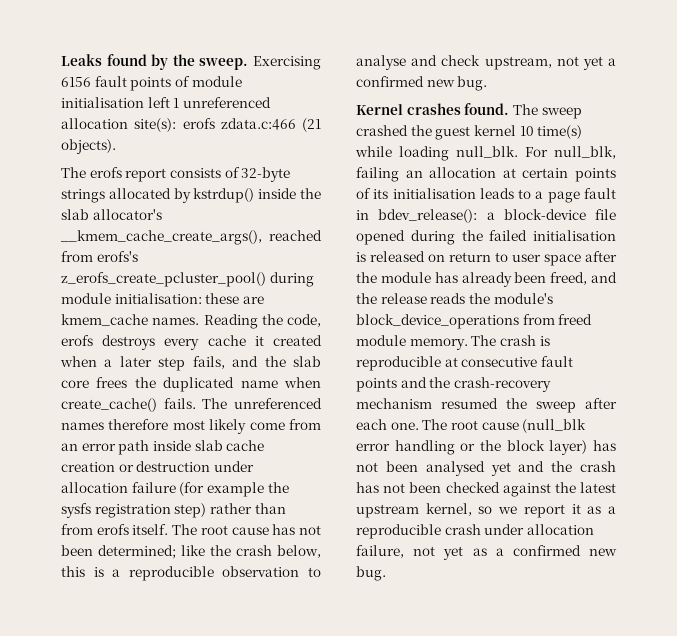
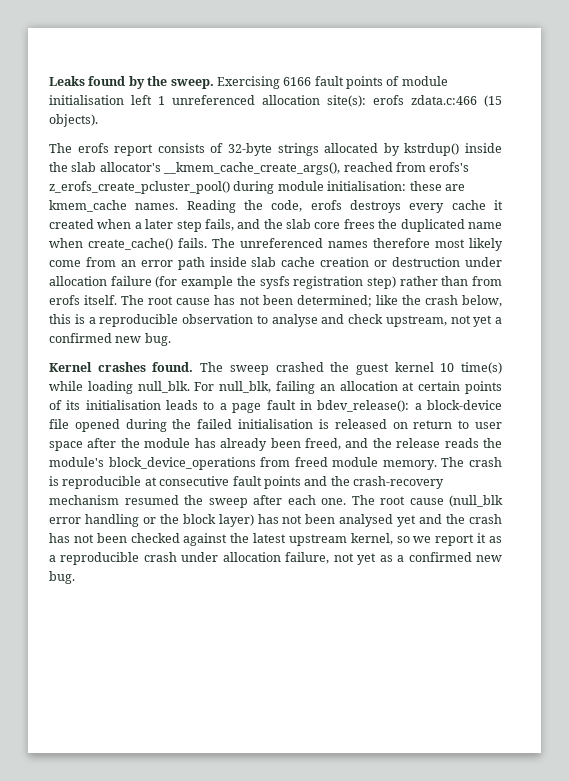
[61,77,91,87] 6156 -> [283,77,312,86] 6166
[302,118,321,132] (21 -> [484,95,502,107] (15

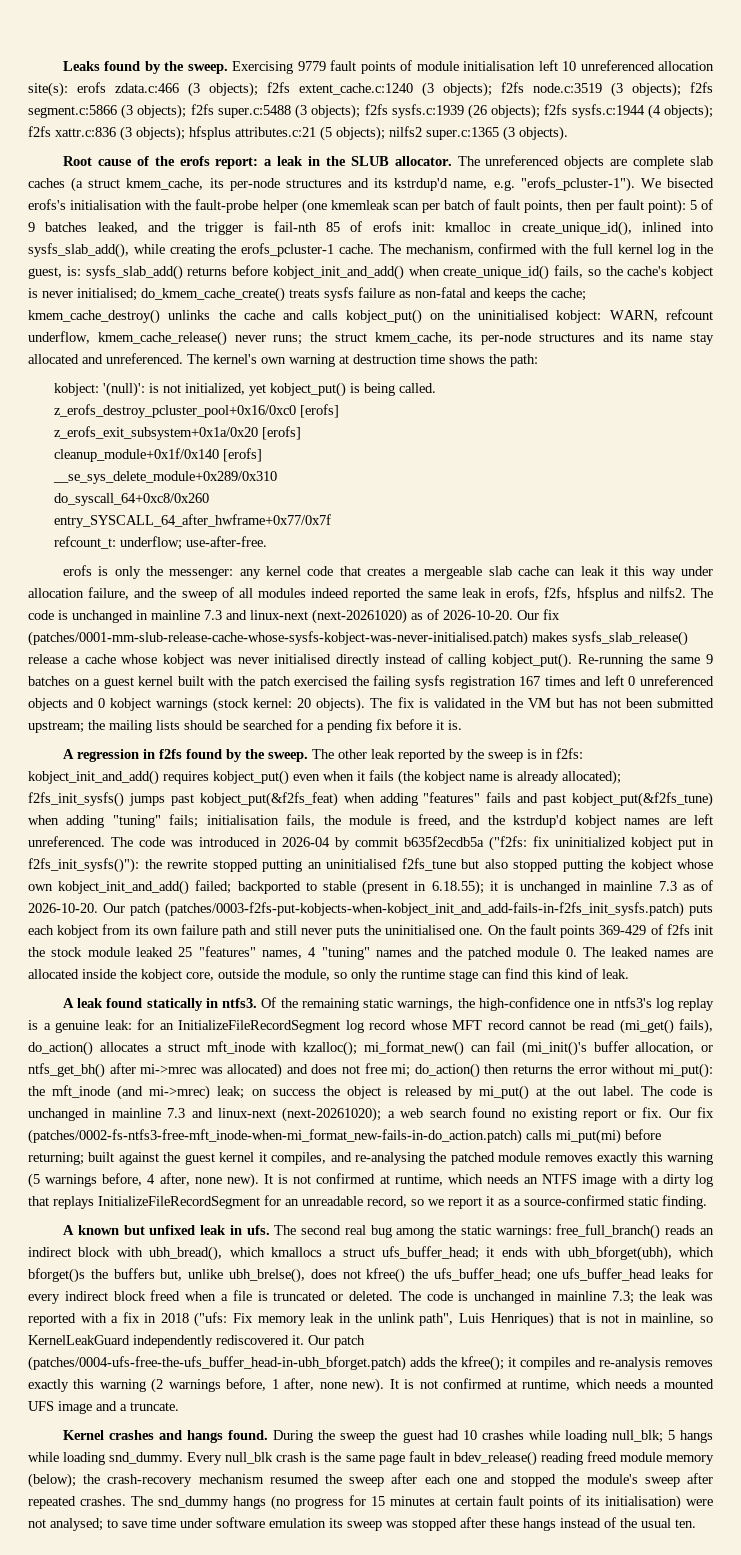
[283,77,312,86] 6166 -> [297,61,326,71] 9779
[158,96,165,105] 1 -> [562,61,577,71] 10
[484,95,502,107] [49,114,98,127] [49,143,503,156] [49,162,470,175] [49,181,465,194] [49,200,503,213] [49,219,502,232] [49,238,503,251] [49,257,503,270] [49,276,502,289] [49,295,502,307] [49,314,502,327] [49,333,171,346] [49,362,502,375] [49,381,503,394] [49,400,503,413] [49,419,502,432] [49,438,503,451] [49,457,502,470] [49,476,328,489] (15 objects). // The erofs report consists of 32-byte strings allocated by kstrdup() inside the slab allocator's __kmem_cache_create_args(), reached from erofs's z_erofs_create_pcluster_pool() during module initialisation: these are kmem_cache names. Reading the code, erofs destroys every cache it created when a later step fails, and the slab core frees the duplicated name when create_cache() fails. The unreferenced names therefore most likely come from an error path inside slab cache creation or destruction under allocation failure (for example the sysfs registration step) rather than from erofs itself. The root cause has not been determined; like the crash below, this is a reproducible observation to analyse and check upstream, not yet a confirmed new bug. // Kernel crashes found. The sweep crashed the guest kernel 10 time(s) while loading null_blk. For null_blk, failing an allocation at certain points of its initialisation leads to a page fault in bdev_release(): a block-device file opened during the failed initialisation is released on return to user space after the module has already been freed, and the release reads the module's block_device_operations from freed module memory. The crash is reproducible at consecutive fault points and -> [188,82,713,97] [28,104,713,119] [28,126,568,141] [62,155,713,169] [28,177,714,192] [28,199,713,214] [28,221,713,236] [28,243,713,258] [28,265,713,280] [28,287,586,302] [28,309,714,324] [28,331,714,346] [28,353,538,367] [54,382,437,397] [54,404,340,418] [54,426,302,440] [54,448,263,462] [53,471,278,484] [54,493,210,506] [54,514,332,528] [54,536,268,550] [62,565,713,579] [28,587,713,601] [28,609,560,624] [28,631,688,646] [28,653,713,668] [28,675,714,689] [28,697,714,712] [28,719,462,733] [62,748,583,762] [28,770,621,785] [28,792,713,807] [28,814,713,828] [28,836,714,851] [28,858,713,873] [28,880,713,895] [28,902,713,917] [28,924,713,938] [28,946,714,960] [28,968,629,982] [62,997,714,1011] [28,1019,713,1034] [28,1041,714,1056] [28,1063,713,1078] [28,1085,713,1100] [28,1107,714,1122] [28,1129,661,1144] [28,1152,713,1165] [28,1173,713,1188] [28,1195,707,1209] [62,1224,714,1239] [28,1246,714,1261] [28,1268,714,1283] [28,1290,713,1304] [28,1312,713,1327] [28,1335,365,1348] [28,1356,713,1371] [28,1378,715,1393] [28,1401,179,1414] [62,1430,714,1443] [28,1451,714,1466] [28,1473,76,1488] (3 objects); f2fs extent_cache.c:1240 (3 objects); f2fs node.c:3519 (3 objects); f2fs segment.c:5866 (3 objects); f2fs super.c:5488 (3 objects); f2fs sysfs.c:1939 (26 objects); f2fs sysfs.c:1944 (4 objects); f2fs xattr.c:836 (3 objects); hfsplus attributes.c:21 (5 objects); nilfs2 super.c:1365 (3 objects). // Root cause of the erofs report: a leak in the SLUB allocator. The unreferenced objects are complete slab caches (a struct kmem_cache, its per-node structures and its kstrdup'd name, e.g. "erofs_pcluster-1"). We bisected erofs's initialisation with the fault-probe helper (one kmemleak scan per batch of fault points, then per fault point): 5 of 9 batches leaked, and the trigger is fail-nth 85 of erofs init: kmalloc in create_unique_id(), inlined into sysfs_slab_add(), while creating the erofs_pcluster-1 cache. The mechanism, confirmed with the full kernel log in the guest, is: sysfs_slab_add() returns before kobject_init_and_add() when create_unique_id() fails, so the cache's kobject is never initialised; do_kmem_cache_create() treats sysfs failure as non-fatal and keeps the cache; kmem_cache_destroy() unlinks the cache and calls kobject_put() on the uninitialised kobject: WARN, refcount underflow, kmem_cache_release() never runs; the struct kmem_cache, its per-node structures and its name stay allocated and unreferenced. The kernel's own warning at destruction time shows the path: // kobject: '(null)': is not initialized, yet kobject_put() is being called. // z_erofs_destroy_pcluster_pool+0x16/0xc0 [erofs] // z_erofs_exit_subsystem+0x1a/0x20 [erofs] // cleanup_module+0x1f/0x140 [erofs] // __se_sys_delete_module+0x289/0x310 // do_syscall_64+0xc8/0x260 // entry_SYSCALL_64_after_hwframe+0x77/0x7f // refcount_t: underflow; use-after-free. // erofs is only the messenger: any kernel code that creates a mergeable slab cache can leak it this way under allocation failure, and the sweep of all modules indeed reported the same leak in erofs, f2fs, hfsplus and nilfs2. The code is unchanged in mainline 7.3 and linux-next (next-20261020) as of 2026-10-20. Our fix (patches/0001-mm-slub-release-cache-whose-sysfs-kobject-was-never-initialised.patch) makes sysfs_slab_release() release a cache whose kobject was never initialised directly instead of calling kobject_put(). Re-running the same 9 batches on a guest kernel built with the patch exercised the failing sysfs registration 167 times and left 0 unreferenced objects and 0 kobject warnings (stock kernel: 20 objects). The fix is validated in the VM but has not been submitted upstream; the mailing lists should be searched for a pending fix before it is. // A regression in f2fs found by the sweep. The other leak reported by the sweep is in f2fs: kobject_init_and_add() requires kobject_put() even when it fails (the kobject name is already allocated); f2fs_init_sysfs() jumps past kobject_put(&f2fs_feat) when adding "features" fails and past kobject_put(&f2fs_tune) when adding "tuning" fails; initialisation fails, the module is freed, and the kstrdup'd kobject names are left unreferenced. The code was introduced in 2026-04 by commit b635f2ecdb5a ("f2fs: fix uninitialized kobject put in f2fs_init_sysfs()"): the rewrite stopped putting an uninitialised f2fs_tune but also stopped putting the kobject whose own kobject_init_and_add() failed; backported to stable (present in 6.18.55); it is unchanged in mainline 7.3 as of 2026-10-20. Our patch (patches/0003-f2fs-put-kobjects-when-kobject_init_and_add-fails-in-f2fs_init_sysfs.patch) puts each kobject from its own failure path and still never puts the uninitialised one. On the fault points 369-429 of f2fs init the stock module leaked 25 "features" names, 4 "tuning" names and the patched module 0. The leaked names are allocated inside the kobject core, outside the module, so only the runtime stage can find this kind of leak. // A leak found statically in ntfs3. Of the remaining static warnings, the high-confidence one in ntfs3's log replay is a genuine leak: for an InitializeFileRecordSegment log record whose MFT record cannot be read (mi_get() fails), do_action() allocates a struct mft_inode with kzalloc(); mi_format_new() can fail (mi_init()'s buffer allocation, or ntfs_get_bh() after mi->mrec was allocated) and does not free mi; do_action() then returns the error without mi_put(): the mft_inode (and mi->mrec) leak; on success the object is released by mi_put() at the out label. The code is unchanged in mainline 7.3 and linux-next (next-20261020); a web search found no existing report or fix. Our fix (patches/0002-fs-ntfs3-free-mft_inode-when-mi_format_new-fails-in-do_action.patch) calls mi_put(mi) before returning; built against the guest kernel it compiles, and re-analysing the patched module removes exactly this warning (5 warnings before, 4 after, none new). It is not confirmed at runtime, which needs an NTFS image with a dirty log that replays InitializeFileRecordSegment for an unreadable record, so we report it as a source-confirmed static finding. // A known but unfixed leak in ufs. The second real bug among the static warnings: free_full_branch() reads an indirect block with ubh_bread(), which kmallocs a struct ufs_buffer_head; it ends with ubh_bforget(ubh), which bforget()s the buffers but, unlike ubh_brelse(), does not kfree() the ufs_buffer_head; one ufs_buffer_head leaks for every indirect block freed when a file is truncated or deleted. The code is unchanged in mainline 7.3; the leak was reported with a fix in 2018 ("ufs: Fix memory leak in the unlink path", Luis Henriques) that is not in mainline, so KernelLeakGuard independently rediscovered it. Our patch (patches/0004-ufs-free-the-ufs_buffer_head-in-ubh_bforget.patch) adds the kfree(); it compiles and re-analysis removes exactly this warning (2 warnings before, 1 after, none new). It is not confirmed at runtime, which needs a mounted UFS image and a truncate. // Kernel crashes and hangs found. During the sweep the guest had 10 crashes while loading null_blk; 5 hangs while loading snd_dummy. Every null_blk crash is the same page fault in bdev_release() reading freed module memory (below);
[321,495,503,507] [49,514,502,527] [49,533,503,546] [49,552,502,565] [49,571,75,584] one. The root cause (null_blk error handling or the block layer) has not been analysed yet and the crash has not been checked against the latest upstream kernel, so we report it as a reproducible crash under allocation failure, not yet as a confirmed new bug. -> [456,1473,713,1487] [28,1495,713,1510] [28,1517,696,1531] one and stopped the module's sweep after repeated crashes. The snd_dummy hangs (no progress for 15 minutes at certain fault points of its initialisation) were not analysed; to save time under software emulation its sweep was stopped after these hangs instead of the usual ten.

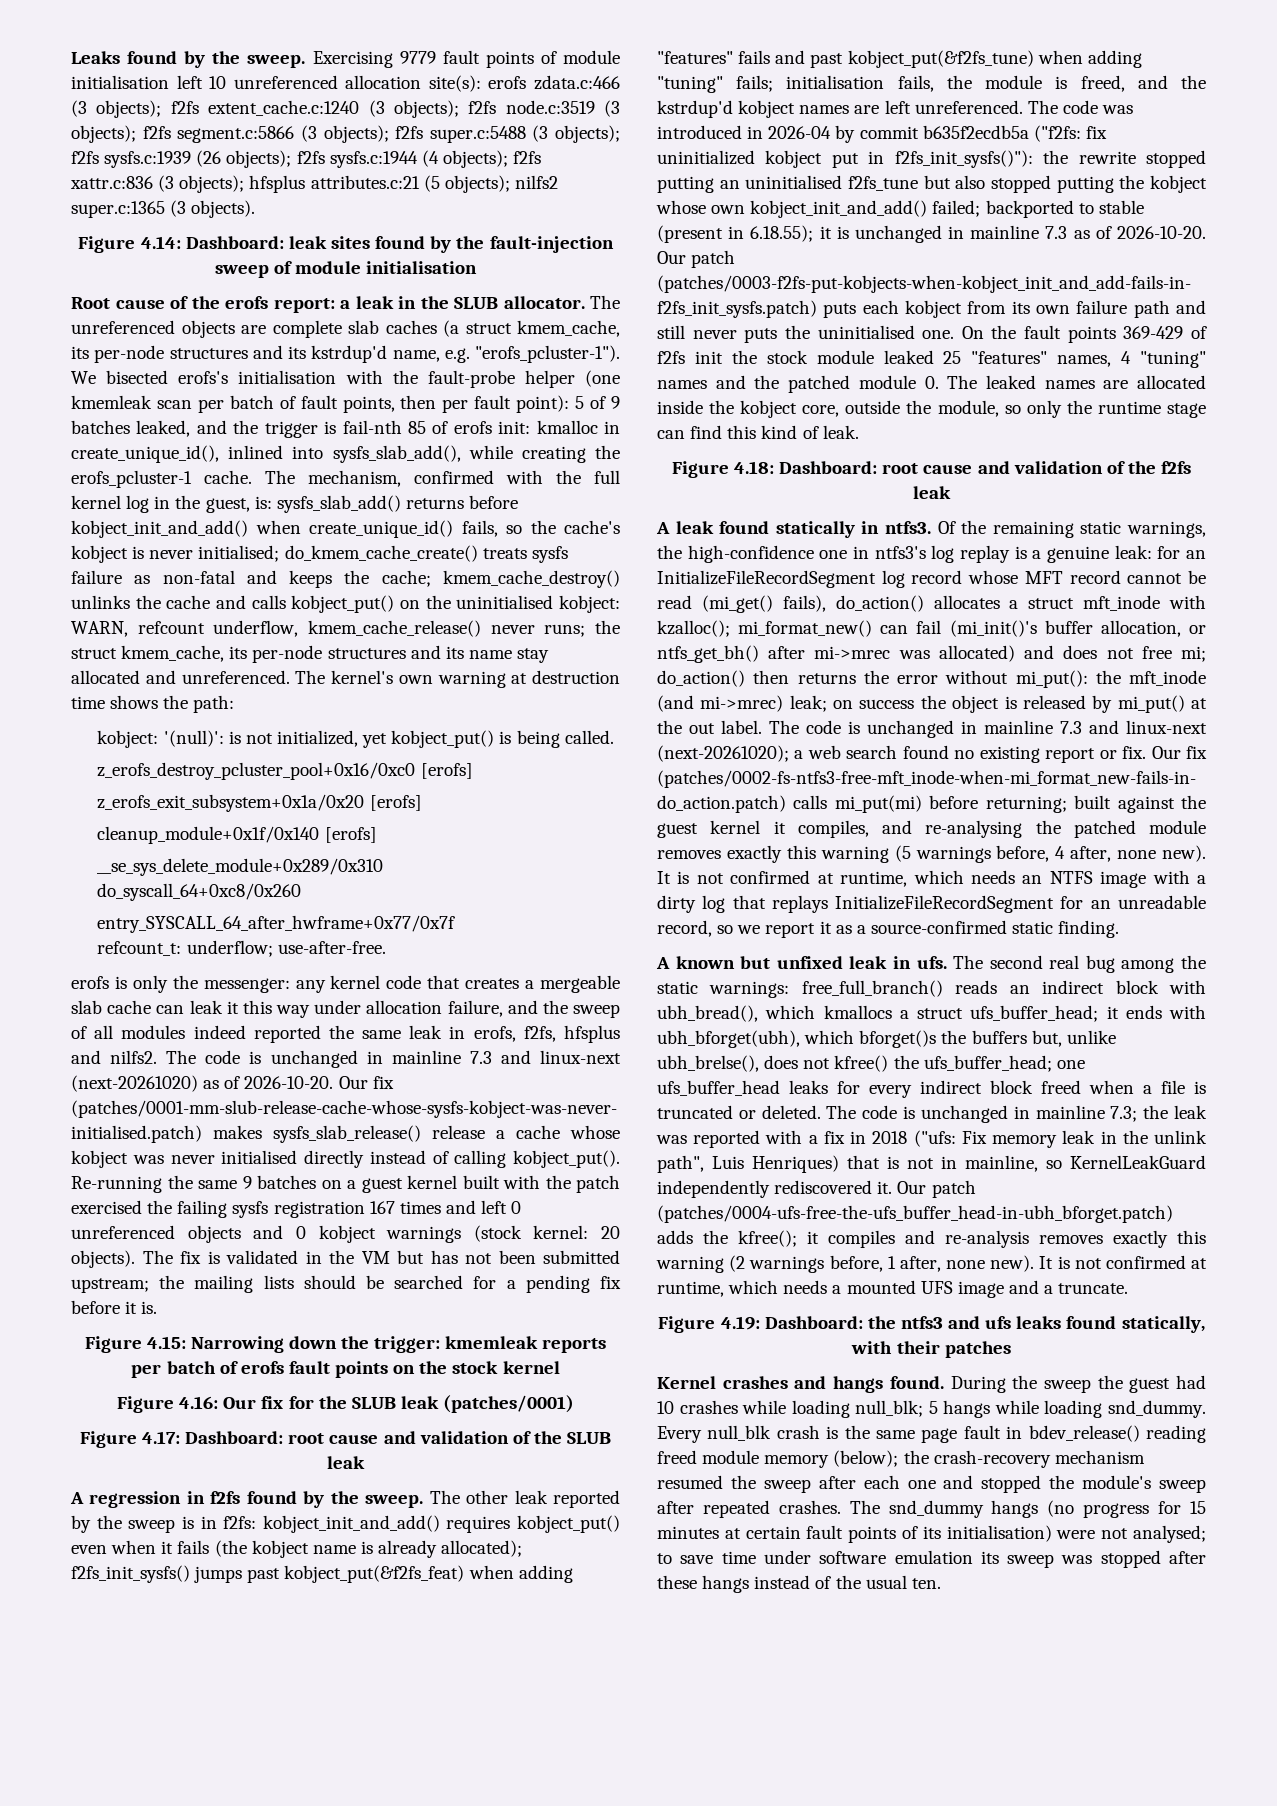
(568, 133) none -> [78,236,614,253] [214,261,478,278] // Figure 4.14: Dashboard: leak sites found by the fault-injection sweep of module initialisation
(462, 725) none -> [84,1336,607,1353] [131,1361,560,1378] [116,1395,575,1413] [79,1431,612,1448] [327,1456,365,1469] // Figure 4.15: Narrowing down the trigger: kmemleak reports per batch of erofs fault points on the stock kernel // Figure 4.16: Our fix for the SLUB leak (patches/0001) // Figure 4.17: Dashboard: root cause and validation of the SLUB leak
(629, 974) none -> [671,461,1192,478] [913,486,951,499] // Figure 4.18: Dashboard: root cause and validation of the f2fs leak
(179, 1406) none -> [658,1316,1205,1333] [851,1341,1011,1358] // Figure 4.19: Dashboard: the ntfs3 and ufs leaks found statically, with their patches

